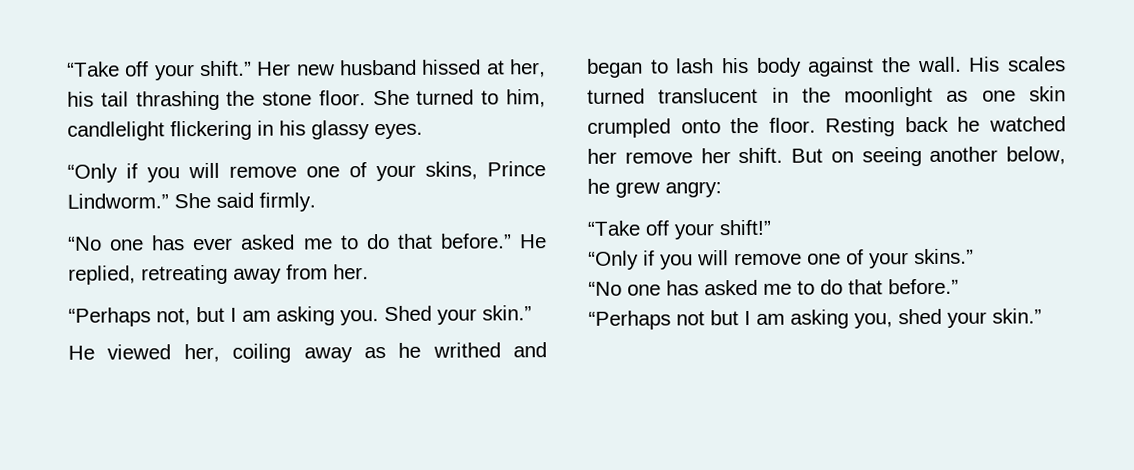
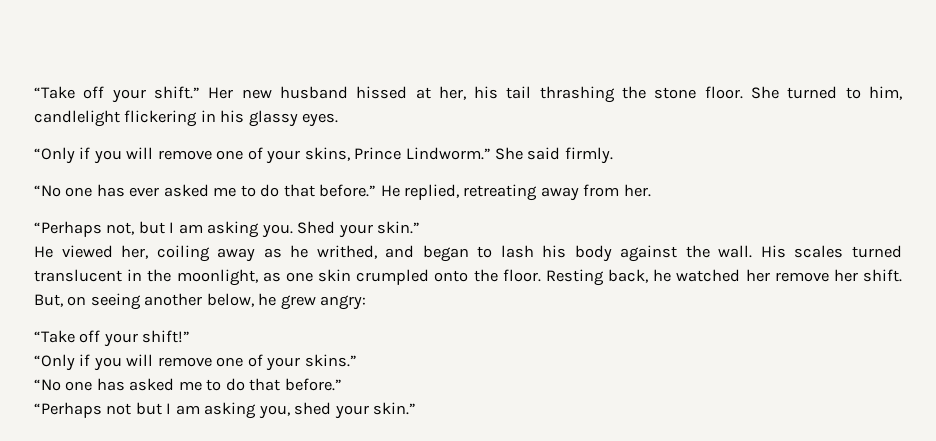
[432,342,501,358] writhed -> [316,245,377,259] writhed,
[844,86,934,107] moonlight -> [176,269,258,286] moonlight,
[904,116,949,133] back -> [608,269,649,283] back,
[791,148,823,163] But -> [34,294,63,307] But,

